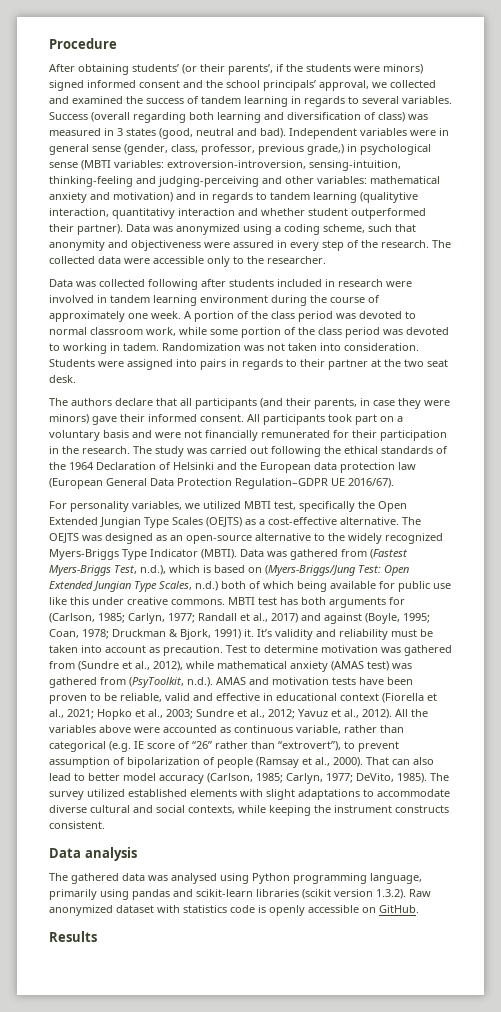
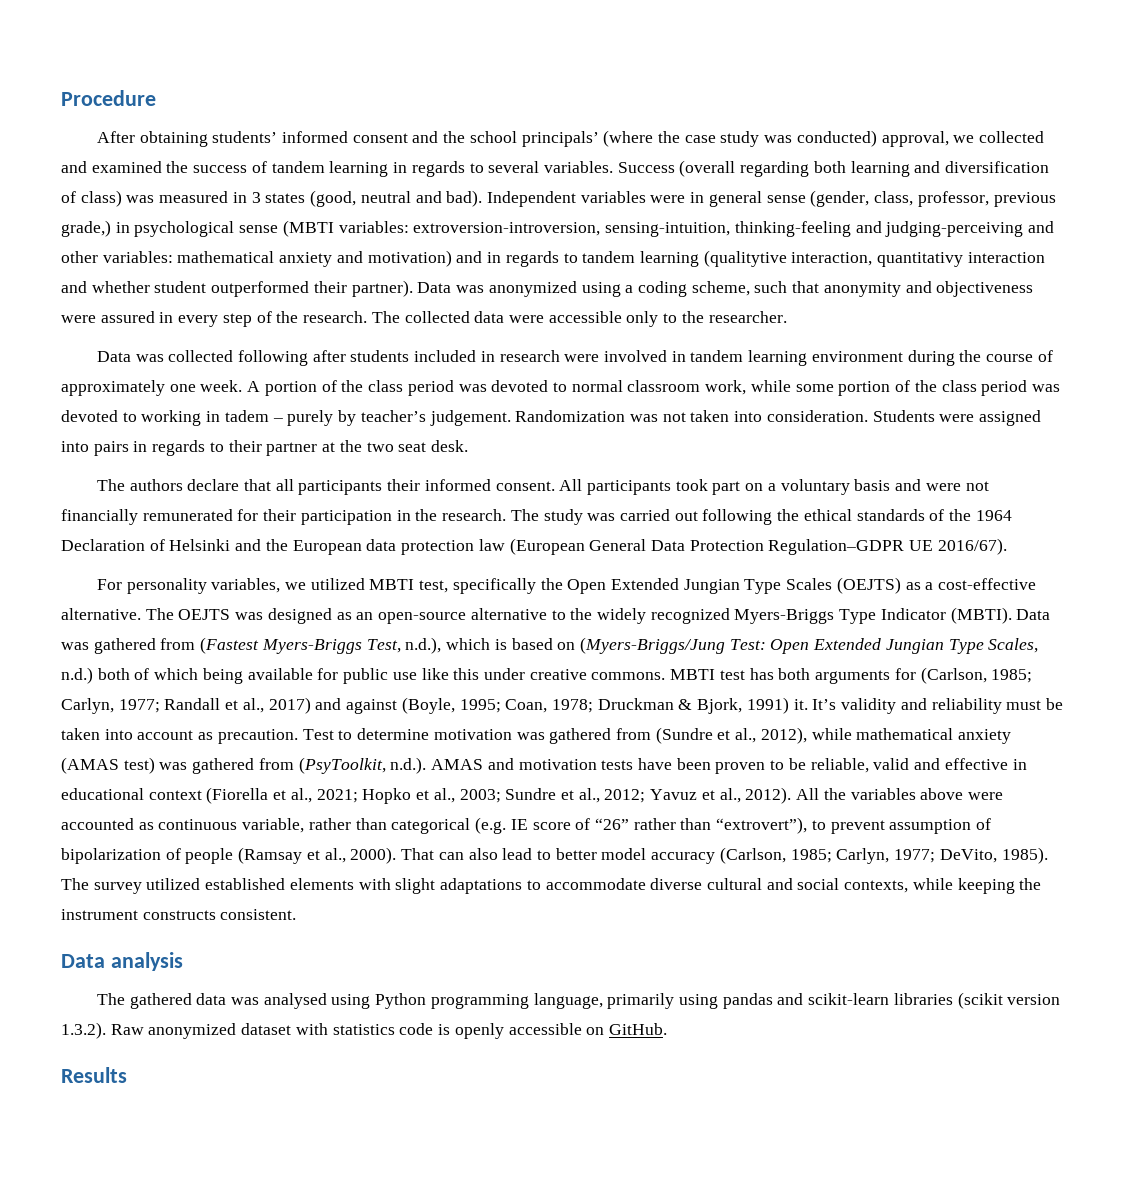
[182,64,423,75] [49,80,84,91] (or their parents’, if the students were minors) signed -> (278, 137) none
(316, 85) none -> [603,130,877,147] (where the case study was conducted)
[123,343,159,351] tadem. -> [224,410,511,426] tadem – purely by teacher’s judgement.
[260,398,450,409] [49,414,117,425] (and their parents, in case they were minors) gave -> (383, 487) none

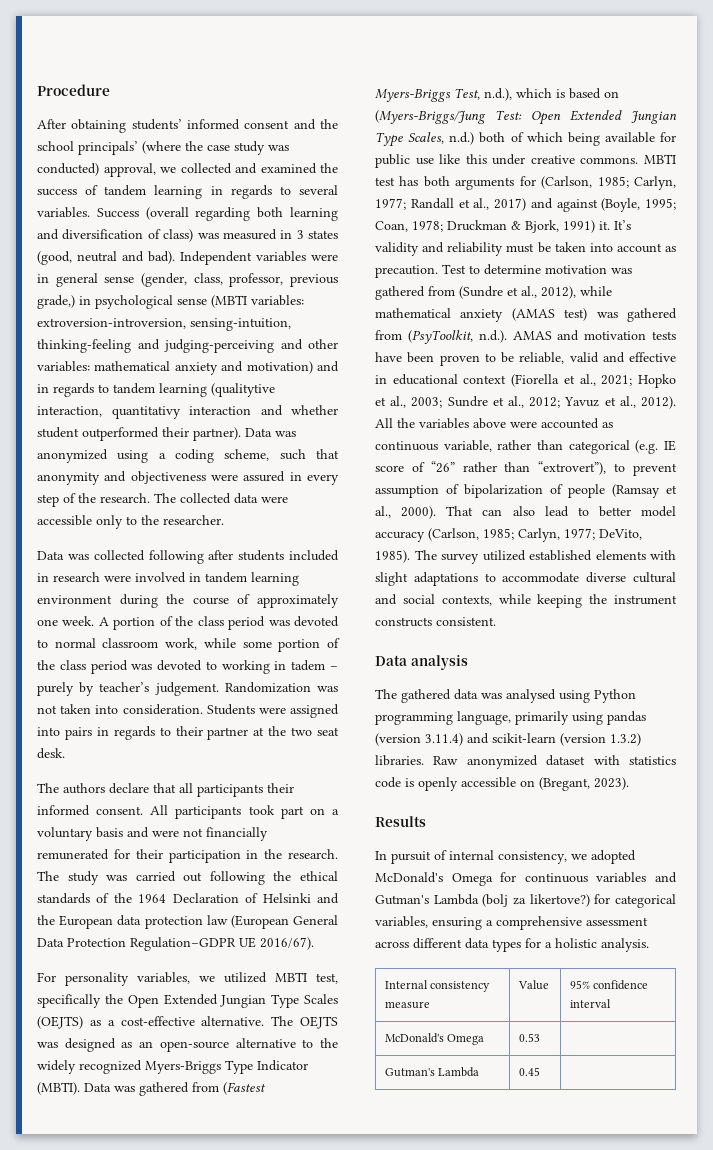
[777,992,1061,1009] [61,1022,106,1039] and scikit-learn libraries (scikit version 1.3.2). -> [375,733,641,746] [375,755,424,766] (version 3.11.4) and scikit-learn (version 1.3.2) libraries.
[608,1023,667,1035] GitHub. -> [539,777,629,791] (Bregant, 2023).
(127, 1075) none -> [375,850,636,864] [375,872,677,886] [375,894,676,908] [375,916,648,930] [375,938,649,952] [385,980,491,992] [385,1001,431,1009] [518,980,550,990] [570,980,649,990] [570,999,612,1008] [385,1033,485,1045] [519,1033,541,1042] [385,1067,480,1077] [519,1067,541,1076] // In pursuit of internal consistency, we adopted McDonald's Omega for continuous variables and Gutman's Lambda (bolj za likertove?) for categorical variables, ensuring a comprehensive assessment across different data types for a holistic analysis. // Internal consistency measure | Value | 95% confidence interval // McDonald's Omega | 0.53 | // Gutman's Lambda | 0.45 |

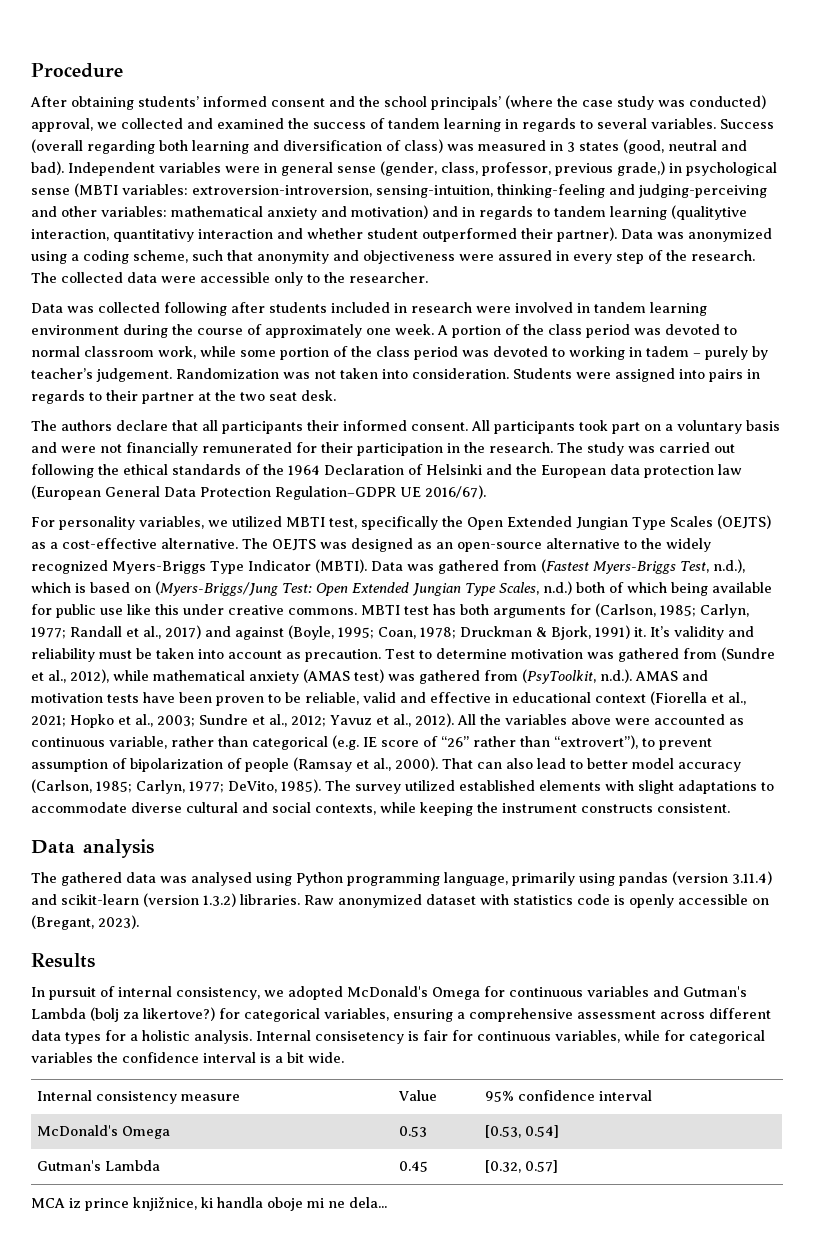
(649, 945) none -> [256,1030,765,1044] [31,1052,344,1063] Internal consisetency is fair for continuous variables, while for categorical variables the confidence interval is a bit wide.
(541, 1037) none -> [485,1125,560,1138] [0.53, 0.54]
(541, 1071) none -> [485,1160,559,1173] [31,1197,387,1211] [0.32, 0.57] // MCA iz prince knjižnice, ki handla oboje mi ne dela...

